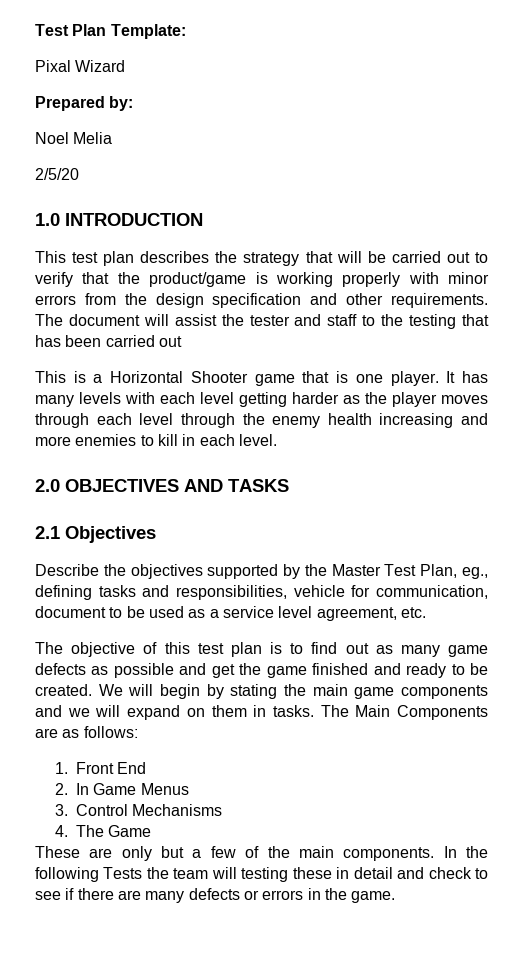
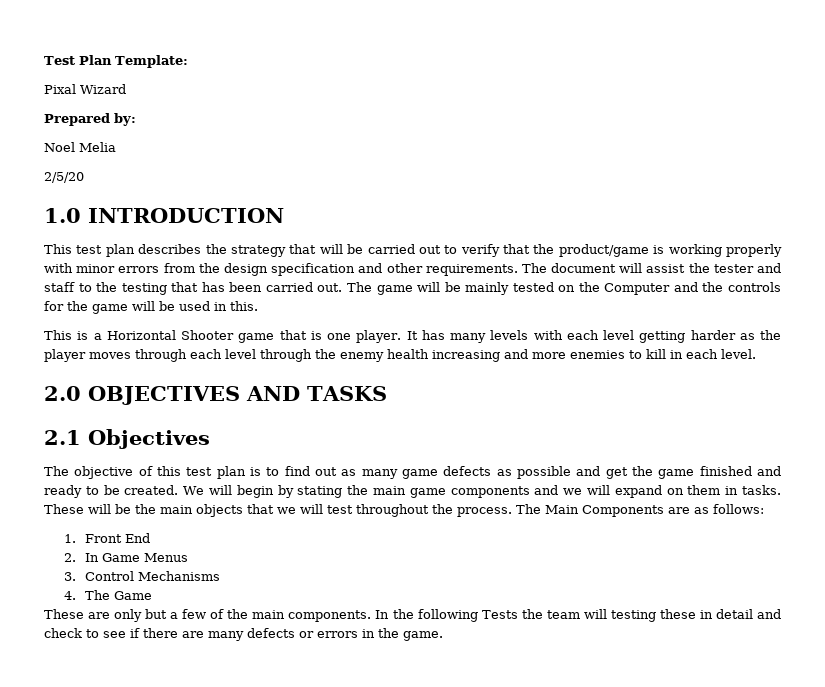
[158,336,182,347] out -> [317,282,781,295] [44,301,258,314] out. The game will be mainly tested on the Computer and the controls for the game will be used in this.
[35,564,488,579] [35,585,489,600] [35,606,426,621] // Describe the objectives supported by the Master Test Plan, eg., defining tasks and responsibilities, vehicle for communication, document to be used as a service level agreement, etc. -> (210, 439) none
(314, 711) none -> [44,504,512,517] These will be the main objects that we will test throughout the process.

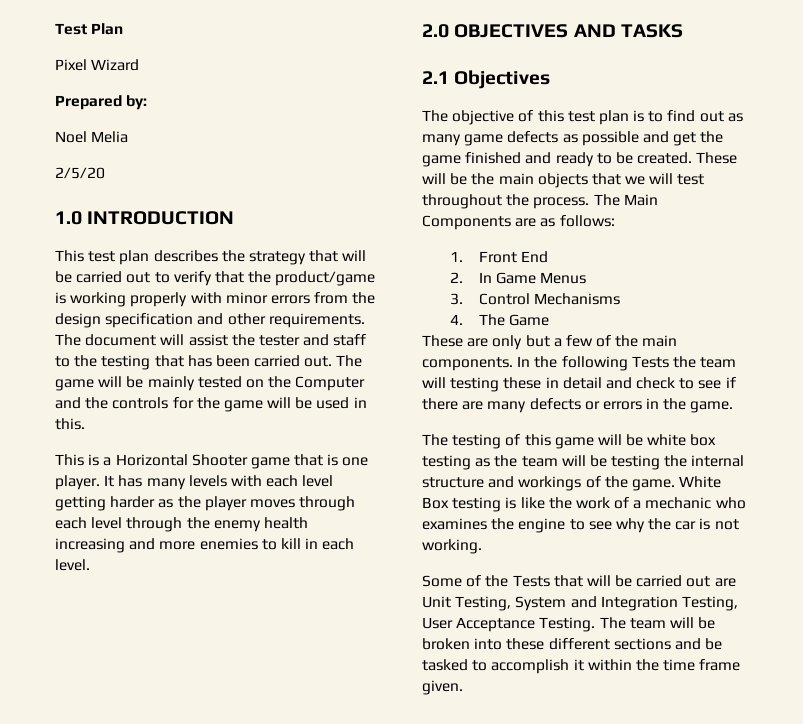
[114,55,188,68] [44,84,76,94] Template: // Pixal -> [55,59,87,71] // Pixel
[183,485,781,498] We will begin by stating the main game components and we will expand on them in tasks. -> (693, 158) none
(443, 636) none -> [422,434,717,449] [422,455,745,470] [422,476,722,491] [422,497,746,512] [422,518,739,533] [422,539,482,554] [422,575,736,587] [422,596,738,611] [422,617,716,632] [422,638,723,650] [422,659,741,674] [422,680,463,695] // The testing of this game will be white box testing as the team will be testing the internal structure and workings of the game. White Box testing is like the work of a mechanic who examines the engine to see why the car is not working. // Some of the Tests that will be carried out are Unit Testing, System and Integration Testing, User Acceptance Testing. The team will be broken into these different sections and be tasked to accomplish it within the time frame given.

